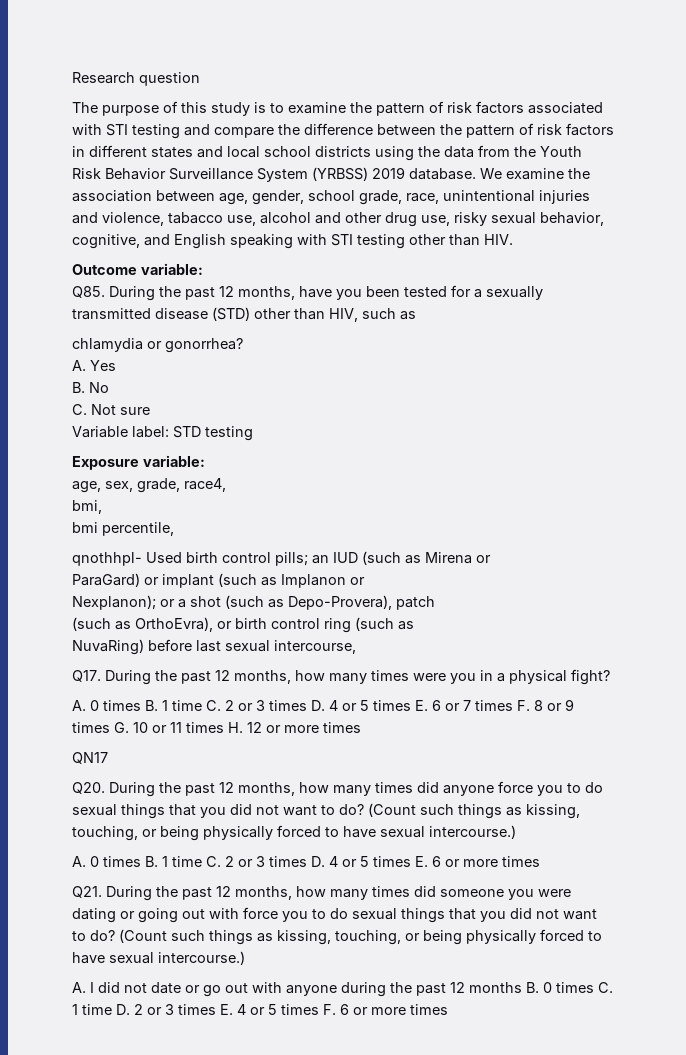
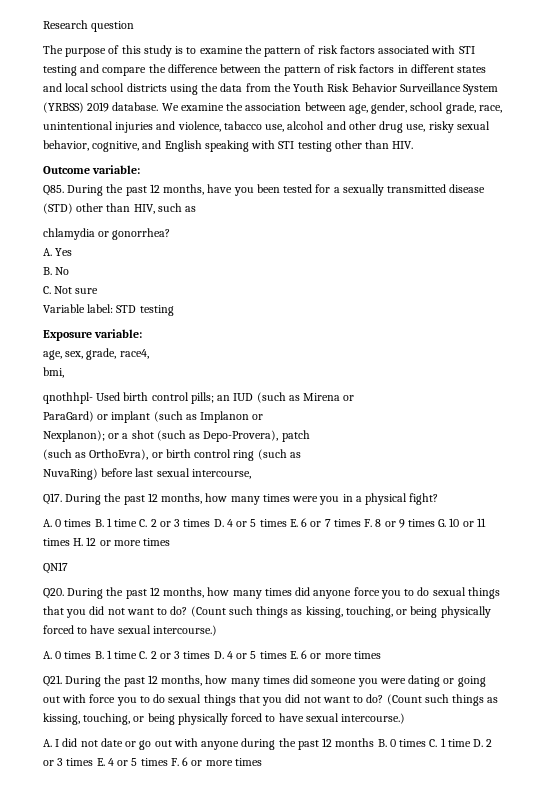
[72,522,174,536] // bmi percentile, -> (64, 372) none

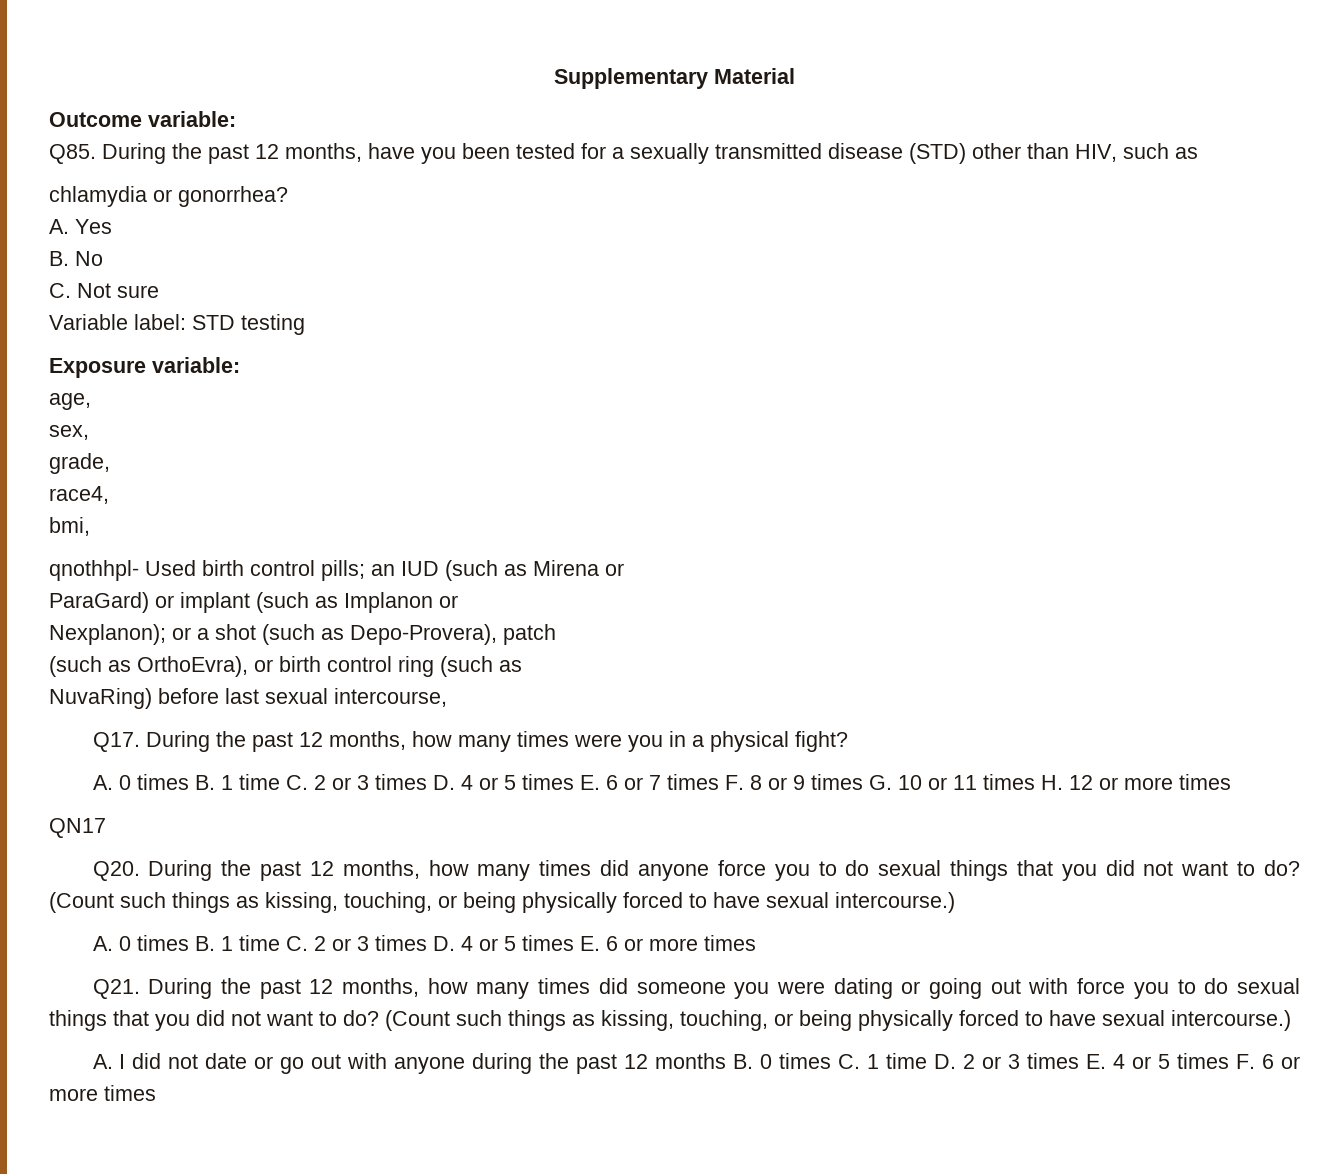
[43,20,135,32] [43,45,475,57] [43,64,487,76] [43,83,499,95] [43,102,502,114] [43,121,490,133] [43,140,414,152] Research question // The purpose of this study is to examine the pattern of risk factors associated with STI testing and compare the difference between the pattern of risk factors in different states and local school districts using the data from the Youth Risk Behavior Surveillance System (YRBSS) 2019 database. We examine the association between age, gender, school grade, race, unintentional injuries and violence, tabacco use, alcohol and other drug use, risky sexual behavior, cognitive, and English speaking with STI testing other than HIV. -> [554,68,795,89] Supplementary Material
(62, 355) none -> (91, 401) //
[86,348,117,360] grade, -> [49,453,110,474] // grade, //

